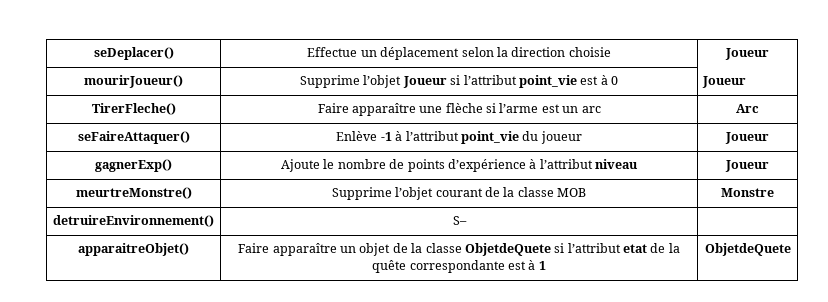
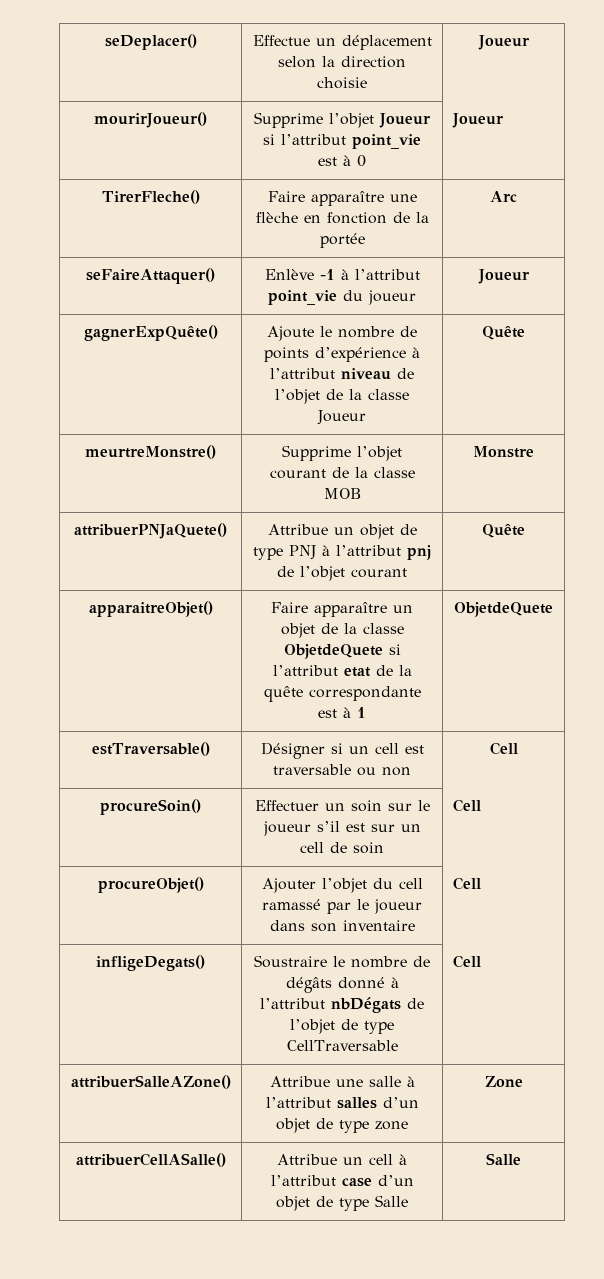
[486,103,601,113] si l’arme est un arc -> [303,212,429,224] [319,233,365,248] en fonction de la portée
[95,159,172,172] gagnerExp() -> [83,325,218,341] gagnerExpQuête()
[725,160,769,172] | Joueur -> [397,368,414,379] [275,389,409,404] [317,410,366,425] [482,326,525,340] de l’objet de la classe Joueur | Quête
[53,215,214,227] [452,216,467,225] detruireEnvironnement() | S– | -> [74,523,227,539] [267,524,417,539] [252,545,431,560] [277,566,407,581] [482,524,525,538] attribuerPNJaQuete() | Attribue un objet de type PNJ à l’attribut pnj de l’objet courant | Quête
(791, 249) none -> [91,742,210,756] [260,742,424,759] [273,764,411,776] [489,742,518,755] [100,799,201,815] [254,800,430,812] [262,821,421,836] [300,842,384,854] [452,799,481,812] [97,877,204,893] [261,878,423,893] [262,899,422,914] [269,920,415,932] [452,877,481,890] [96,955,205,971] [253,955,430,968] [285,977,399,993] [260,997,424,1013] [290,1019,394,1034] [286,1040,398,1051] [452,955,481,968] [70,1075,231,1089] [269,1076,415,1087] [265,1097,419,1109] [276,1118,408,1133] [484,1076,523,1087] [75,1153,226,1167] [277,1154,407,1165] [270,1175,414,1187] [276,1195,408,1211] [486,1153,521,1165] // estTraversable() | Désigner si un cell est traversable ou non | Cell // procureSoin() | Effectuer un soin sur le joueur s’il est sur un cell de soin | Cell // procureObjet() | Ajouter l’objet du cell ramassé par le joueur dans son inventaire | Cell // infligeDegats() | Soustraire le nombre de dégâts donné à l’attribut nbDégats de l’objet de type CellTraversable | Cell // attribuerSalleAZone() | Attribue une salle à l’attribut salles d’un objet de type zone | Zone // attribuerCellASalle() | Attribue un cell à l’attribut case d’un objet de type Salle | Salle

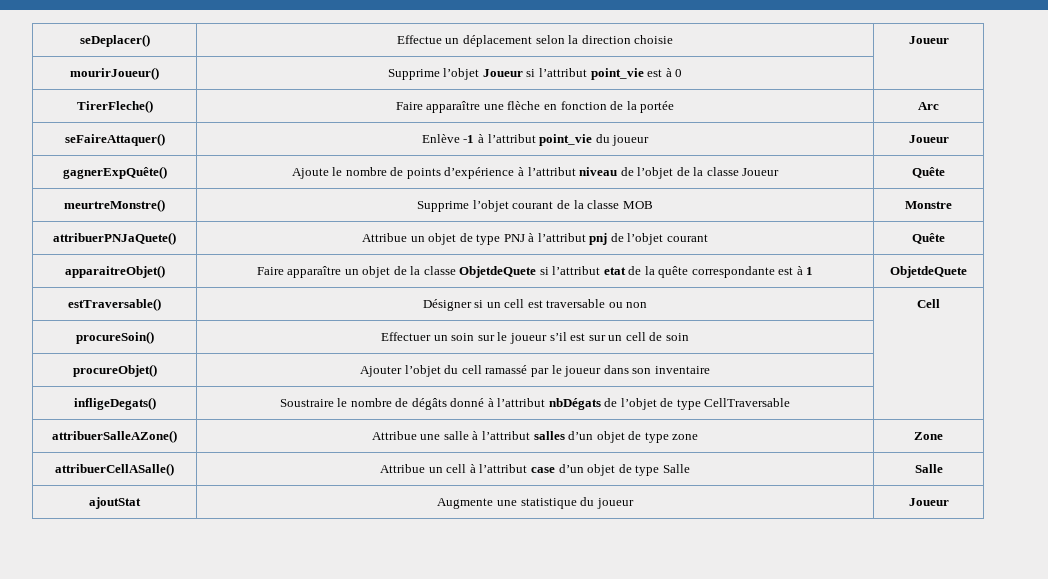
[451,113,504,128] Joueur -> (683, 73) none
[452,799,481,812] Cell -> (689, 337) none
[452,877,481,890] Cell -> (710, 370) none
[452,955,481,968] Cell -> (791, 402) none
(521, 1159) none -> [89,497,141,509] [437,497,634,509] [908,498,949,506] // ajoutStat | Augmente une statistique du joueur | Joueur

